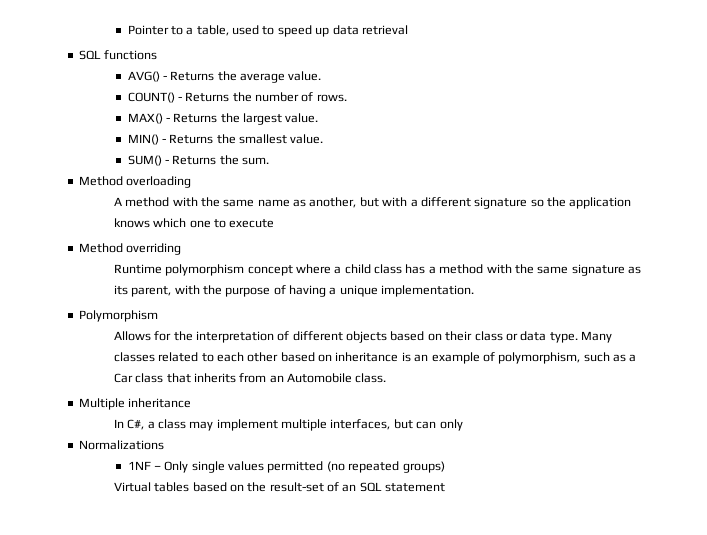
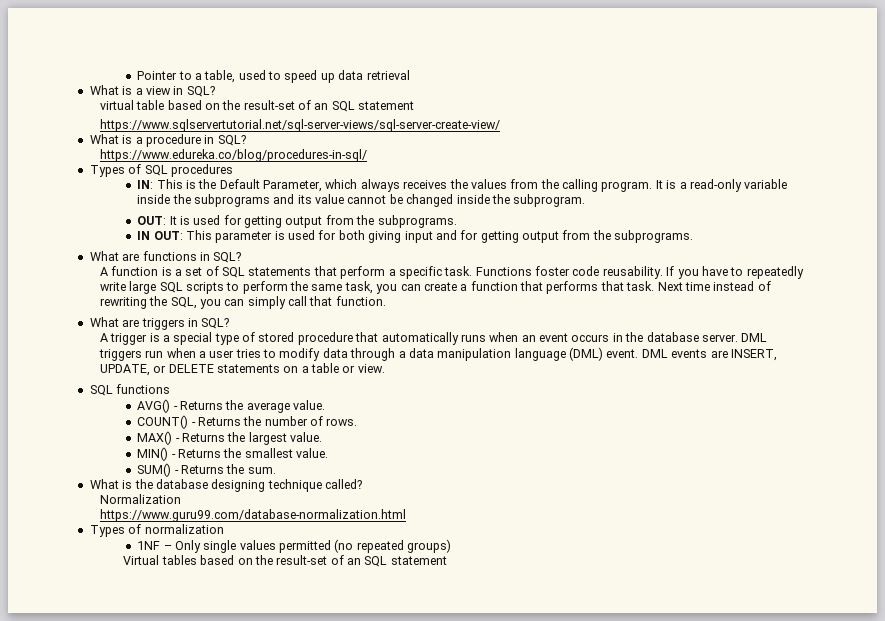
(408, 30) none -> [89,85,215,97] [99,100,415,112] [99,119,500,132] [89,134,246,147] [99,149,367,162] [89,164,233,177] [137,179,788,192] [137,194,586,207] [137,215,457,228] [137,230,694,243] [89,251,242,263] [99,266,804,279] [99,281,771,294] [99,296,386,309] [89,317,230,330] [99,332,768,345] [98,347,777,361] [99,363,385,376] // What is a view in SQL? // virtual table based on the result-set of an SQL statement // https://www.sqlservertutorial.net/sql-server-views/sql-server-create-view/ // What is a procedure in SQL? // https://www.edureka.co/blog/procedures-in-sql/ // Types of SQL procedures // IN: This is the Default Parameter, which always receives the values from the calling program. It is a read-only variable inside the subprograms and its value cannot be changed inside the subprogram. // OUT: It is used for getting output from the subprograms. // IN OUT: This parameter is used for both giving input and for getting output from the subprograms. // What are functions in SQL? // A function is a set of SQL statements that perform a specific task. Functions foster code reusability. If you have to repeatedly write large SQL scripts to perform the same task, you can create a function that performs that task. Next time instead of rewriting the SQL, you can simply call that function. // What are triggers in SQL? // A trigger is a special type of stored procedure that automatically runs when an event occurs in the database server. DML triggers run when a user tries to modify data through a data manipulation language (DML) event. DML events are INSERT, UPDATE, or DELETE statements on a table or view.
[78,176,192,188] [113,197,632,209] [113,218,275,228] [78,243,182,255] [113,264,642,276] [113,285,475,297] [78,310,158,322] [113,331,613,343] [113,352,637,364] [113,373,387,383] [78,398,192,410] [113,419,463,431] [78,440,164,450] Method overloading // A method with the same name as another, but with a different signature so the application knows which one to execute // Method overriding // Runtime polymorphism concept where a child class has a method with the same signature as its parent, with the purpose of having a unique implementation. // Polymorphism // Allows for the interpretation of different objects based on their class or data type. Many classes related to each other based on inheritance is an example of polymorphism, such as a Car class that inherits from an Automobile class. // Multiple inheritance // In C#, a class may implement multiple interfaces, but can only // Normalizations -> [89,479,362,492] [99,494,181,504] [99,509,406,522] [89,524,224,537] What is the database designing technique called? // Normalization // https://www.guru99.com/database-normalization.html // Types of normalization

